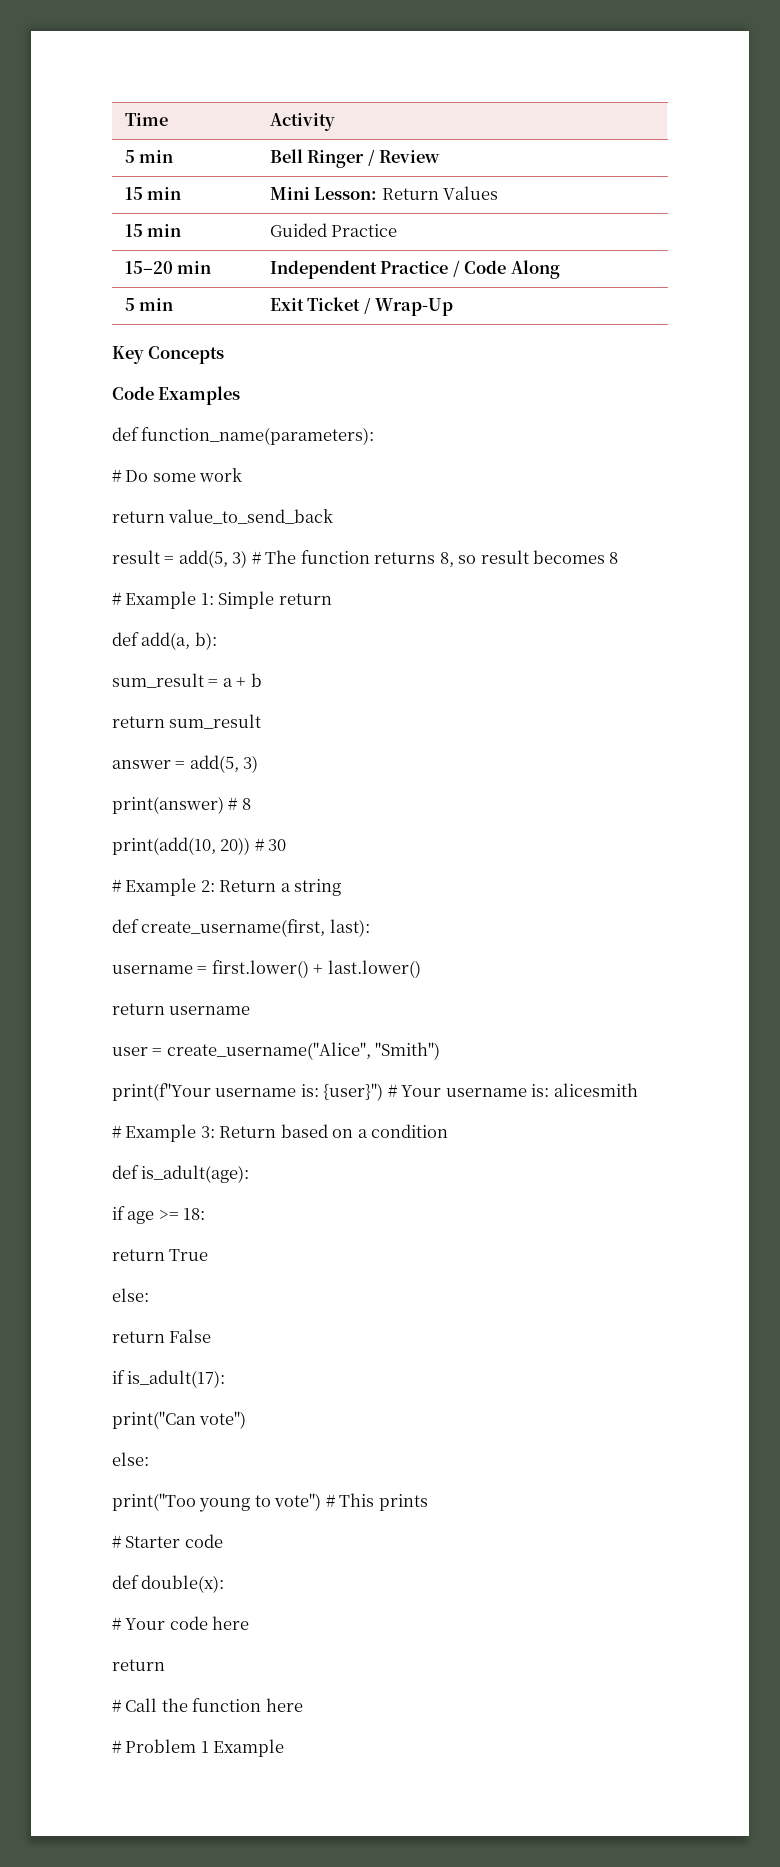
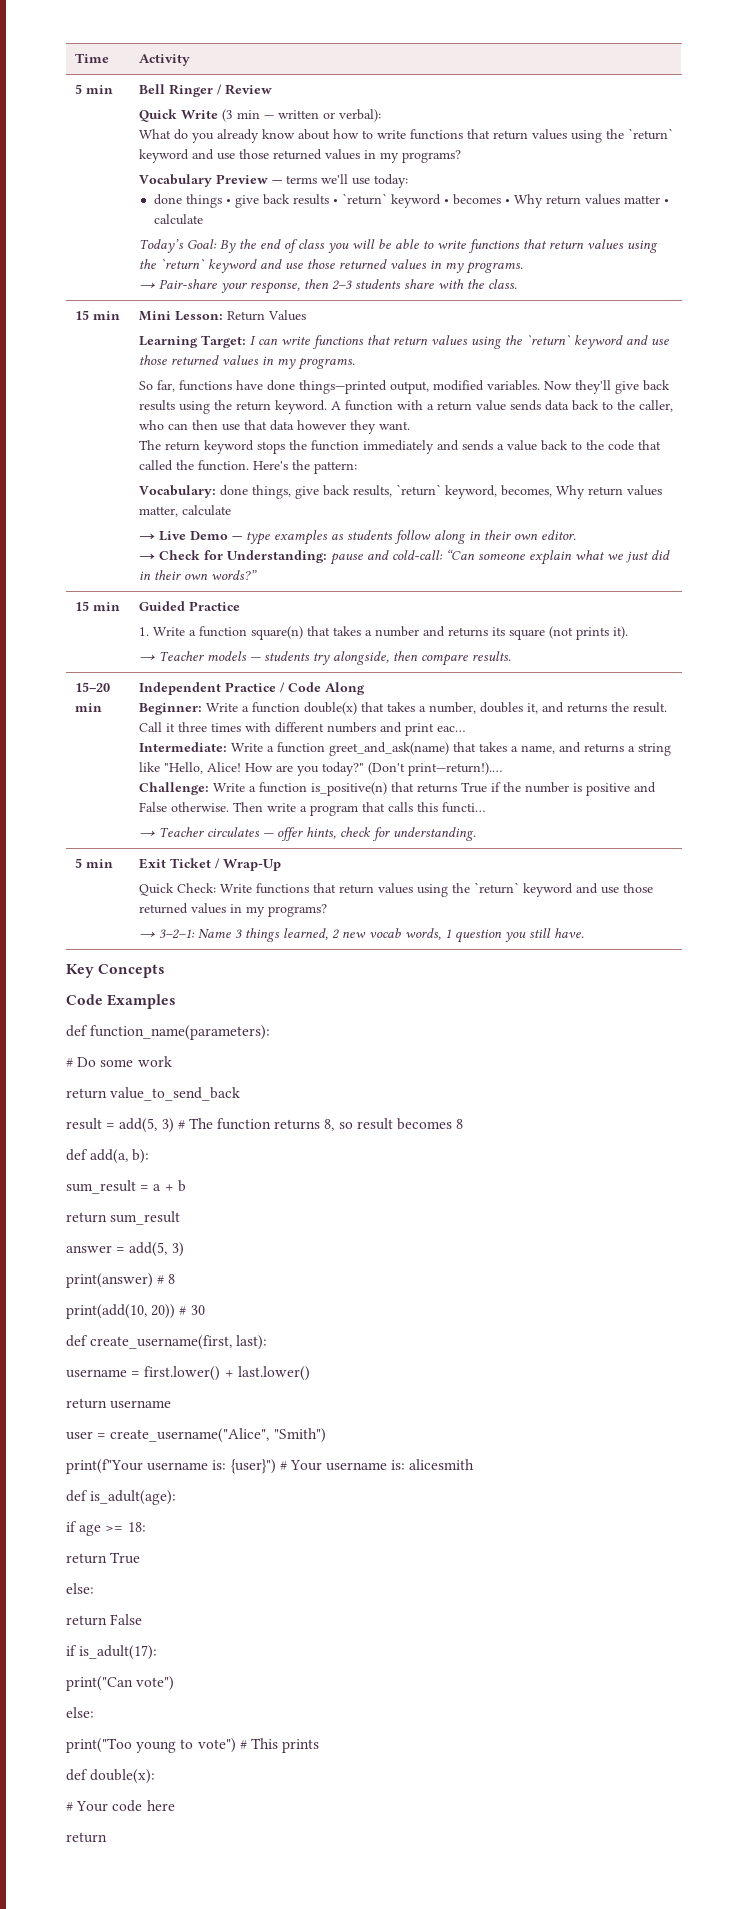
(441, 156) none -> [138,109,381,122] [138,128,673,143] [138,149,461,163] [138,174,408,188] [153,193,669,208] [153,214,203,225] [138,239,658,253] [138,259,523,274] [138,279,517,294] // Quick Write (3 min — written or verbal): // What do you already know about how to write functions that return values using the `return` keyword and use those returned values in my programs? // Vocabulary Preview — terms we'll use today: // done things • give back results • `return` keyword • becomes • Why return values matter • calculate // Today’s Goal: By the end of class you will be able to write functions that return values using the `return` keyword and use those returned values in my programs. // → Pair-share your response, then 2–3 students share with the class.
[124,224,182,237] [269,223,398,237] // 15 min | Guided Practice -> [138,335,669,349] [138,355,355,370] [138,380,670,394] [138,400,673,414] [138,420,410,434] [138,440,661,454] [138,460,357,474] [138,484,662,499] [138,505,231,517] [138,530,576,545] [138,549,670,565] [138,570,257,580] [74,601,120,611] [138,601,240,611] [138,626,628,640] [138,651,511,666] // Learning Target: I can write functions that return values using the `return` keyword and use those returned values in my programs. // So far, functions have done things—printed output, modified variables. Now they'll give back results using the return keyword. A function with a return value sends data back to the caller, who can then use that data however they want. // The return keyword stops the function immediately and sends a value back to the code that called the function. Here's the pattern: // Vocabulary: done things, give back results, `return` keyword, becomes, Why return values matter, calculate // → Live Demo — type examples as students follow along in their own editor. // → Check for Understanding: pause and cold-call: “Can someone explain what we just did in their own words?” // 15 min | Guided Practice // 1. Write a function square(n) that takes a number and returns its square (not prints it). // → Teacher models — students try alongside, then compare results.
(560, 269) none -> [138,702,667,715] [138,722,465,736] [138,742,671,756] [138,762,502,776] [138,782,656,796] [138,802,485,816] [138,827,476,841] // Beginner: Write a function double(x) that takes a number, doubles it, and returns the result. Call it three times with different numbers and print eac… // Intermediate: Write a function greet_and_ask(name) that takes a name, and returns a string like "Hello, Alice! How are you today?" (Don't print—return!).… // Challenge: Write a function is_positive(n) that returns True if the number is positive and False otherwise. Then write a program that calls this functi… // → Teacher circulates — offer hints, check for understanding.
(454, 307) none -> [138,882,653,897] [138,903,327,917] [138,928,584,943] // Quick Check: Write functions that return values using the `return` keyword and use those returned values in my programs? // → 3–2–1: Name 3 things learned, 2 new vocab words, 1 question you still have.
[112,591,332,609] // # Example 1: Simple return -> (464, 1124) none
[112,878,342,896] // # Example 2: Return a string -> (205, 1310) none
[112,1124,449,1142] // # Example 3: Return based on a condition -> (475, 1464) none
[112,1534,223,1548] // # Starter code -> (320, 1746) none
[112,1698,303,1712] [112,1739,285,1757] // # Call the function here // # Problem 1 Example -> (107, 1837) none

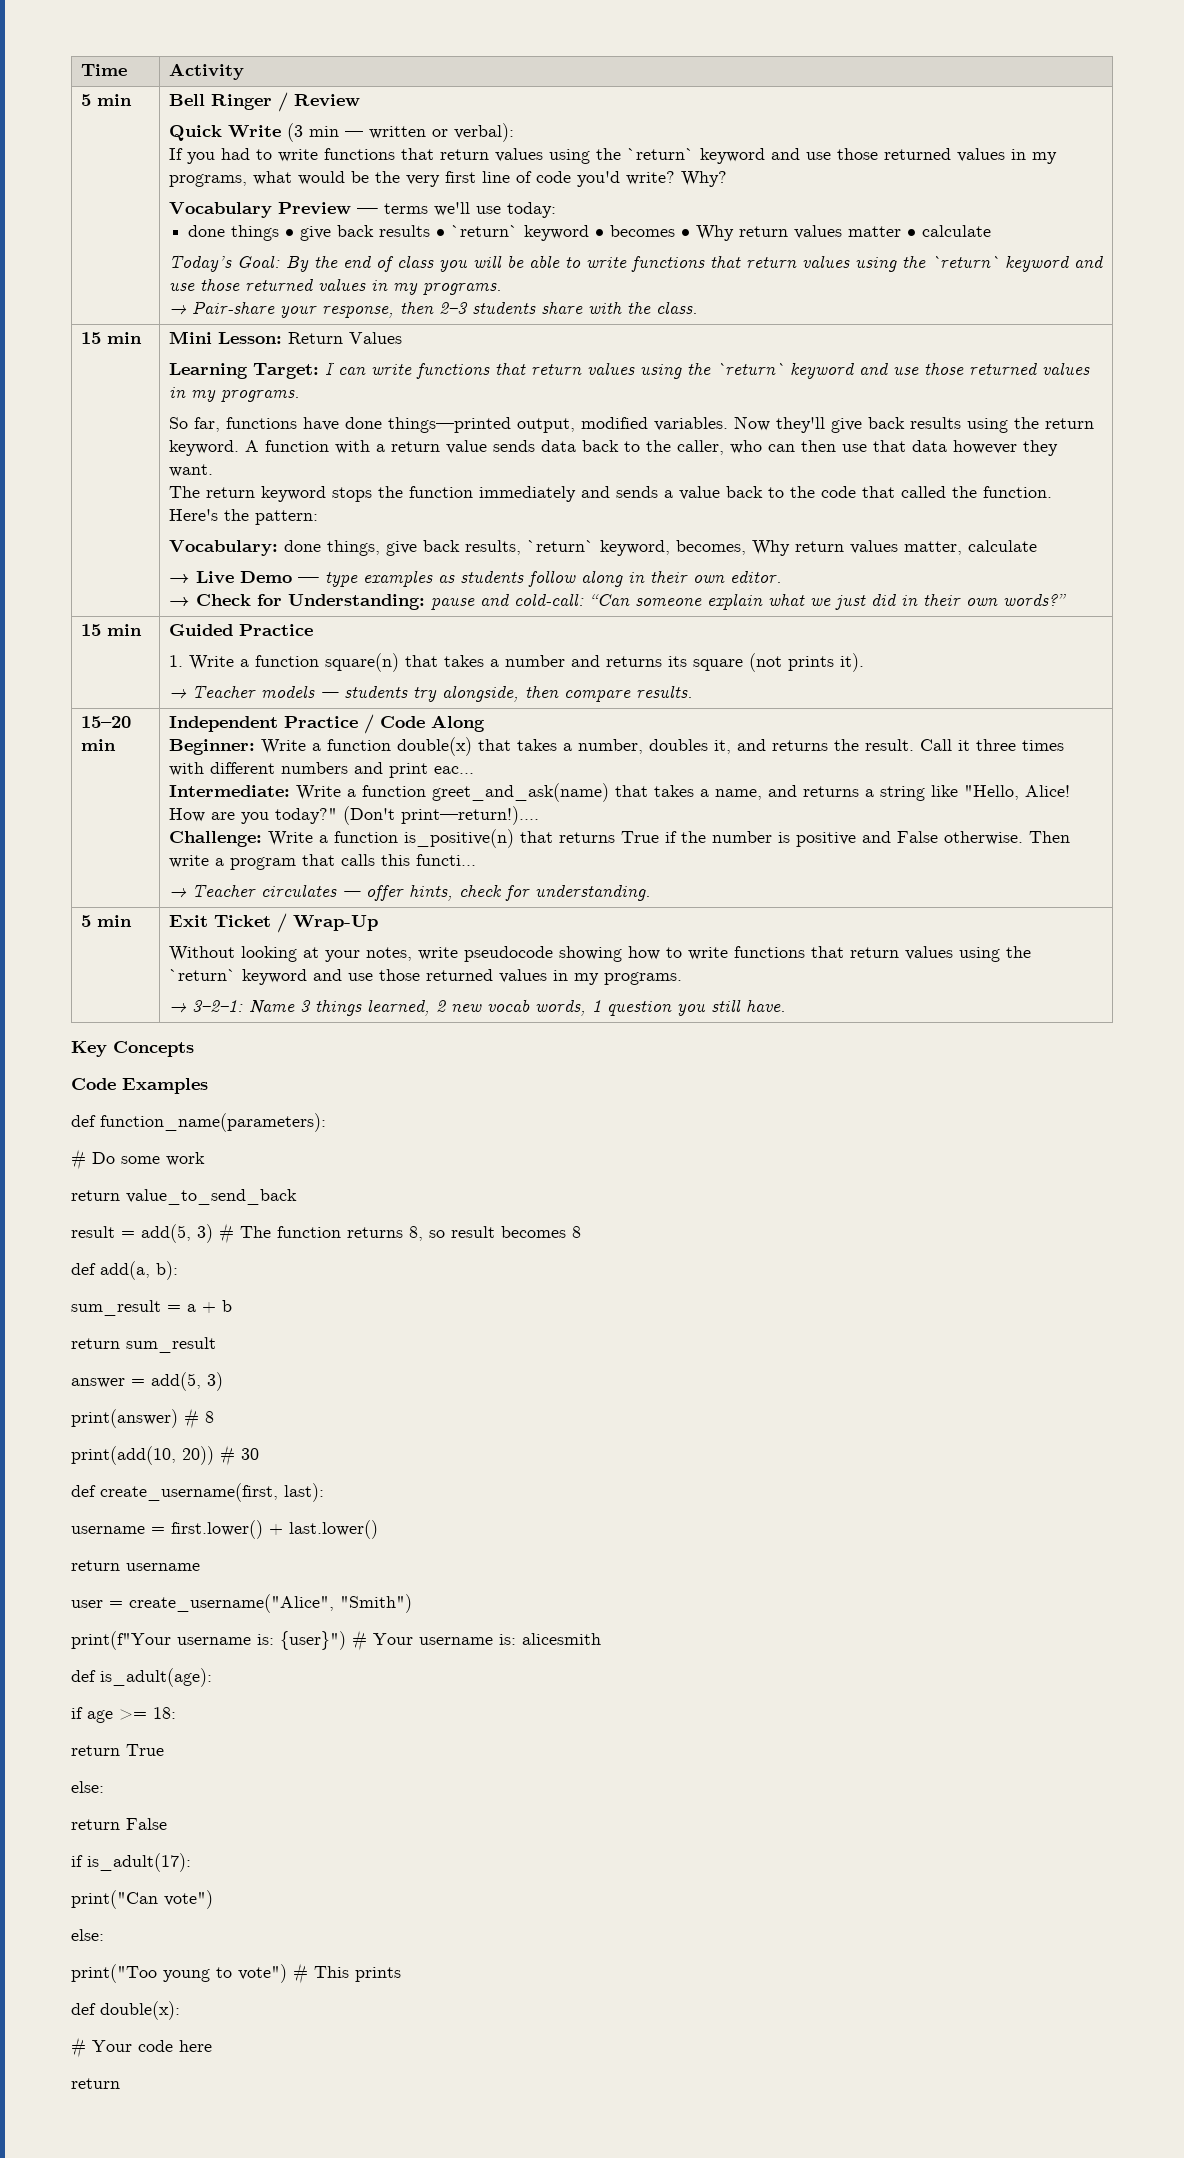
[138,129,359,143] What do you already know about how -> [169,148,251,164] If you had
[401,150,461,163] programs? -> [169,171,728,187] programs, what would be the very first line of code you'd write? Why?
[138,883,252,896] Quick Check: Write -> [169,946,729,962] Without looking at your notes, write pseudocode showing how to write
[267,904,327,917] programs? -> [604,972,683,985] programs.

